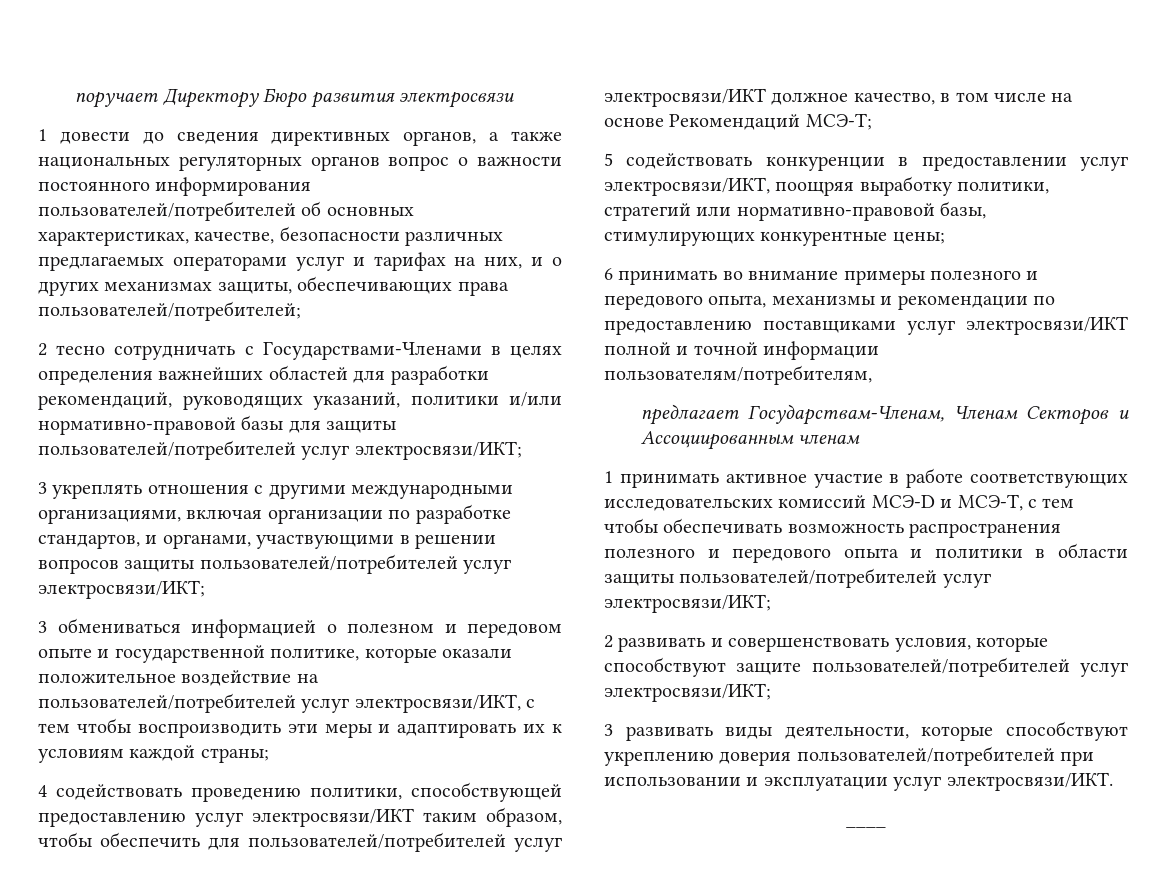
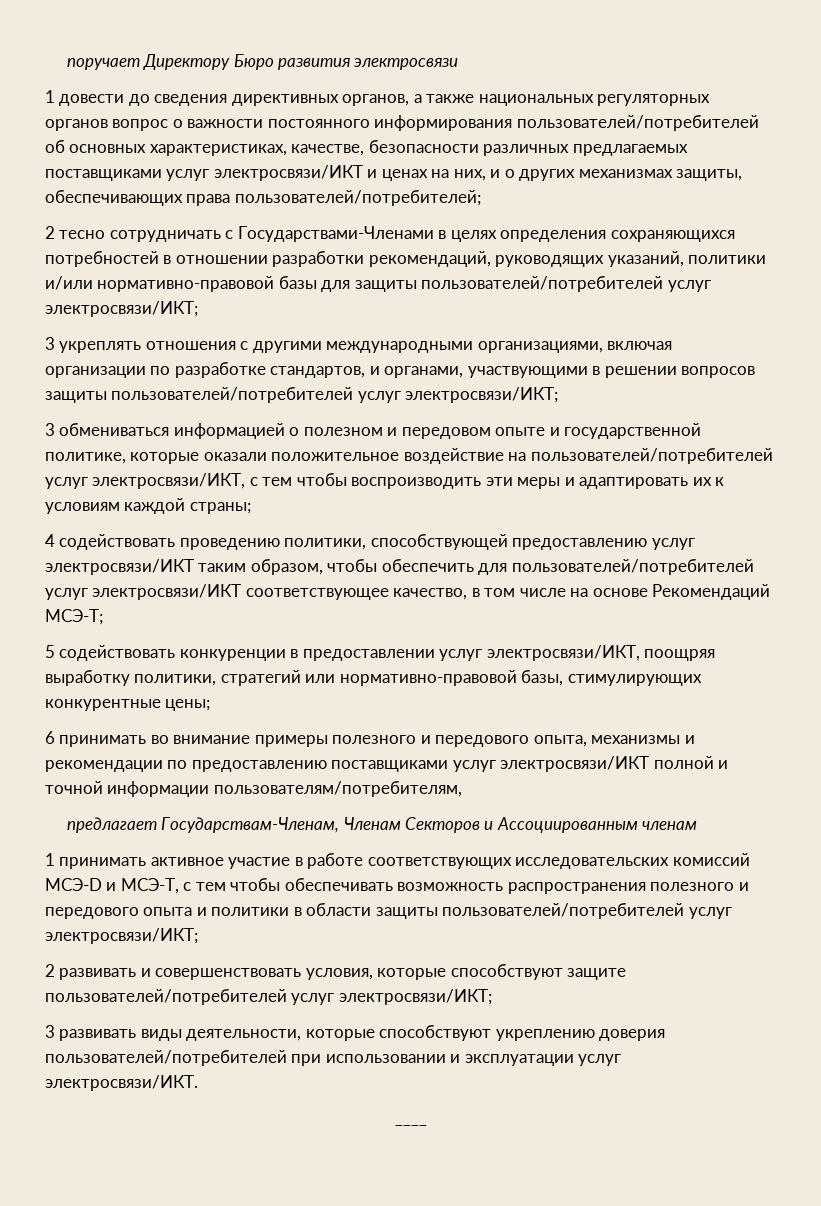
[172,252,446,271] операторами услуг и тарифах -> [45,165,428,181] поставщиками услуг электросвязи/ИКТ и ценах
[158,365,386,383] важнейших областей для -> [610,230,735,242] [45,251,268,267] сохраняющихся потребностей в отношении
[771,92,849,105] должное -> [245,588,389,600] соответствующее

